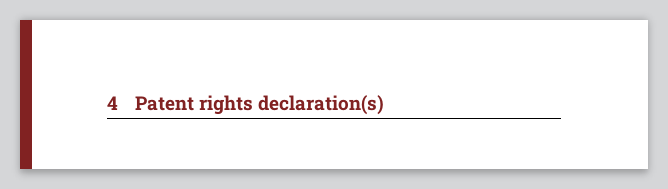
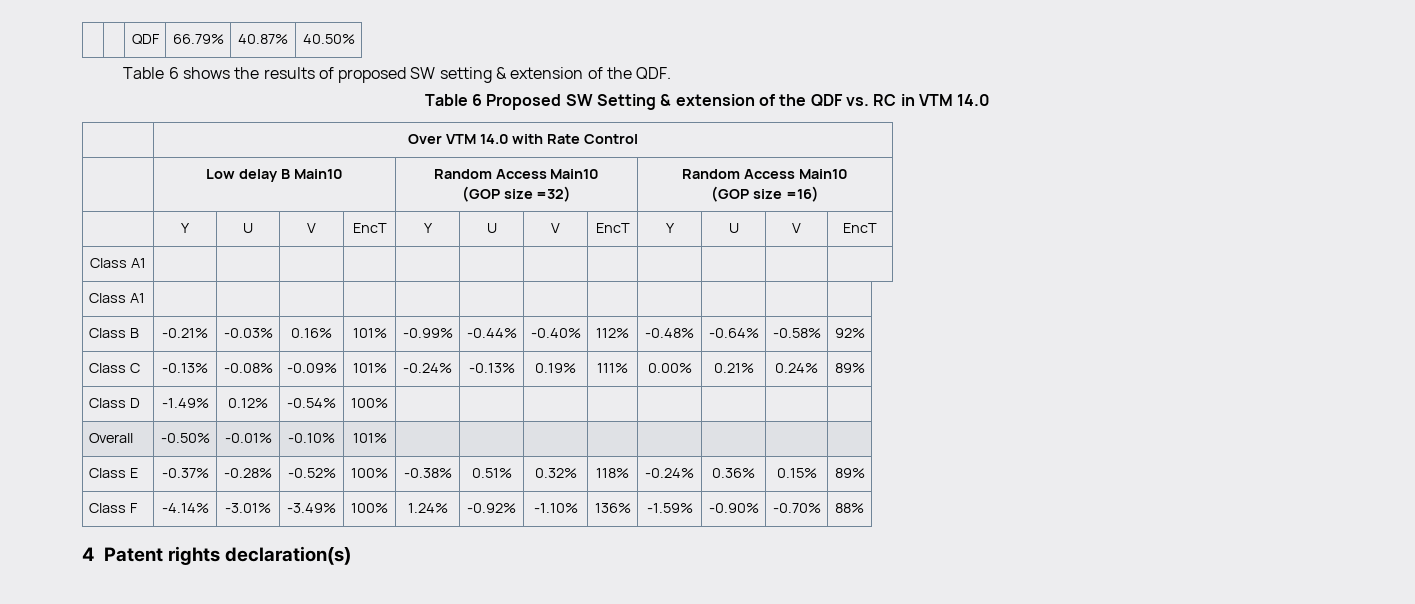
(107, 103) none -> [131,34,160,44] [172,34,224,44] [238,34,288,44] [302,34,355,44] [123,67,672,83] [424,94,991,110] [407,134,639,144] [206,169,343,182] [433,169,600,179] [461,186,572,202] [682,169,848,179] [711,186,819,202] [181,223,190,233] [243,223,253,233] [307,223,316,233] [352,223,387,233] [423,223,433,233] [486,223,497,233] [551,223,560,233] [595,223,630,233] [665,223,675,233] [728,223,739,233] [792,223,801,233] [843,223,877,233] [90,258,146,268] [88,293,145,303] [88,328,139,338] [162,328,208,338] [223,328,273,338] [291,328,332,338] [352,328,387,338] [402,328,453,338] [466,328,517,338] [530,328,581,338] [596,328,629,338] [645,328,694,338] [708,328,759,338] [772,328,821,338] [834,328,865,338] [88,363,140,373] [162,363,208,373] [223,363,273,373] [286,363,337,373] [352,363,387,373] [403,363,452,373] [468,363,515,373] [535,363,576,373] [597,363,628,373] [647,363,692,373] [713,363,754,373] [775,363,818,373] [834,363,865,373] [88,398,140,408] [161,398,209,408] [228,398,268,408] [287,398,336,408] [351,398,388,408] [88,433,133,443] [160,433,210,443] [224,433,272,443] [288,433,335,443] [352,433,387,443] [88,468,138,478] [161,468,209,478] [224,468,272,478] [287,468,336,478] [351,468,388,478] [403,468,452,478] [471,468,512,478] [534,468,577,478] [596,468,629,478] [645,468,694,478] [712,468,755,478] [776,468,817,478] [834,468,865,478] [88,503,138,513] [161,503,209,513] [225,503,271,513] [287,503,336,513] [351,503,388,513] [407,503,448,513] [467,503,516,513] [533,503,578,513] [594,503,631,513] [646,503,693,513] [708,503,759,513] [772,503,821,513] [835,503,864,513] | | QDF | 66.79% | 40.87% | 40.50% // Table 6 shows the results of proposed SW setting & extension of the QDF. // Table 6 Proposed SW Setting & extension of the QDF vs. RC in VTM 14.0 // | Over VTM 14.0 with Rate Control // | Low delay B Main10 | Random Access Main10 // (GOP size =32) | Random Access Main10 // (GOP size =16) // | Y | U | V | EncT | Y | U | V | EncT | Y | U | V | EncT // Class A1 | | | | | | | | | | | | // Class A1 | | | | | | | | | | | | // Class B | -0.21% | -0.03% | 0.16% | 101% | -0.99% | -0.44% | -0.40% | 112% | -0.48% | -0.64% | -0.58% | 92% // Class C | -0.13% | -0.08% | -0.09% | 101% | -0.24% | -0.13% | 0.19% | 111% | 0.00% | 0.21% | 0.24% | 89% // Class D | -1.49% | 0.12% | -0.54% | 100% | | | | | | | | // Overall | -0.50% | -0.01% | -0.10% | 101% | | | | | | | | // Class E | -0.37% | -0.28% | -0.52% | 100% | -0.38% | 0.51% | 0.32% | 118% | -0.24% | 0.36% | 0.15% | 89% // Class F | -4.14% | -3.01% | -3.49% | 100% | 1.24% | -0.92% | -1.10% | 136% | -1.59% | -0.90% | -0.70% | 88% //

